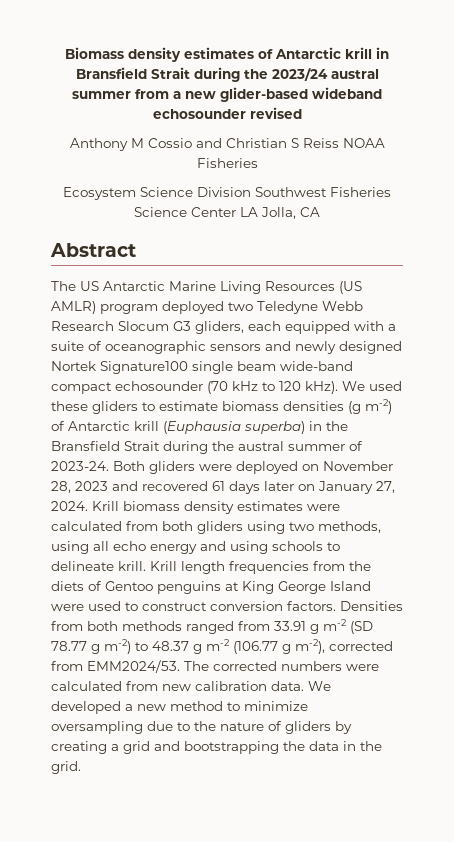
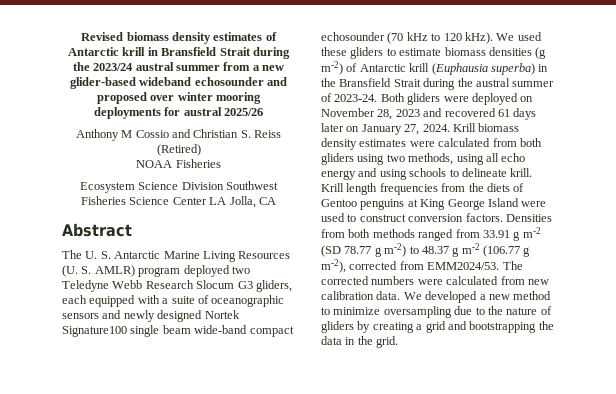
[65,47,124,59] Biomass -> [81,32,169,41] Revised biomass
[249,107,302,119] revised -> [267,77,288,86] [96,92,262,104] [93,107,264,119] and proposed over winter mooring deployments for austral 2025/26
[290,138,339,148] S Reiss -> [240,130,282,138] [156,144,201,156] S. Reiss (Retired) //
[80,281,99,291] US -> [85,251,111,259] U. S.
[339,281,362,294] (US -> [62,265,92,277] (U. S.

